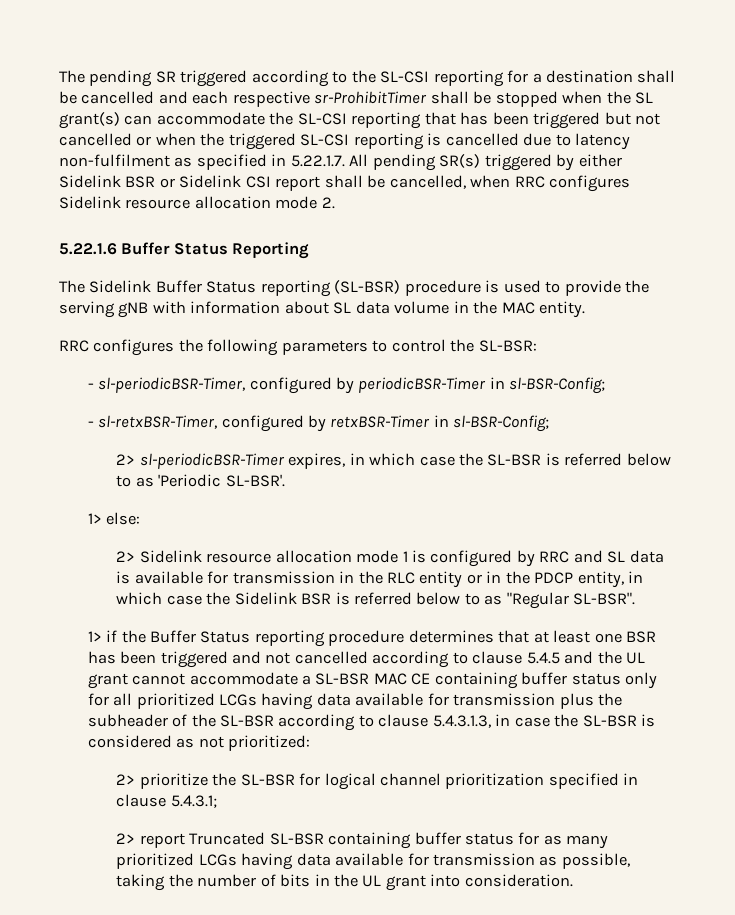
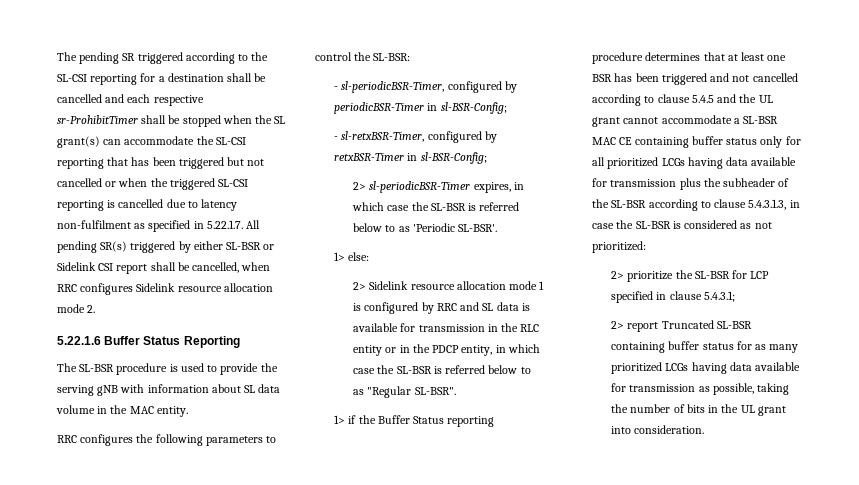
[59,175,156,188] Sidelink BSR -> [226,242,262,250] SL-BSR
[89,280,401,297] Sidelink Buffer Status reporting (SL-BSR) -> [79,364,115,372] SL-BSR
[234,592,332,605] Sidelink BSR -> [396,366,432,374] SL-BSR
[324,773,545,790] logical channel prioritization -> [750,271,770,279] LCP

